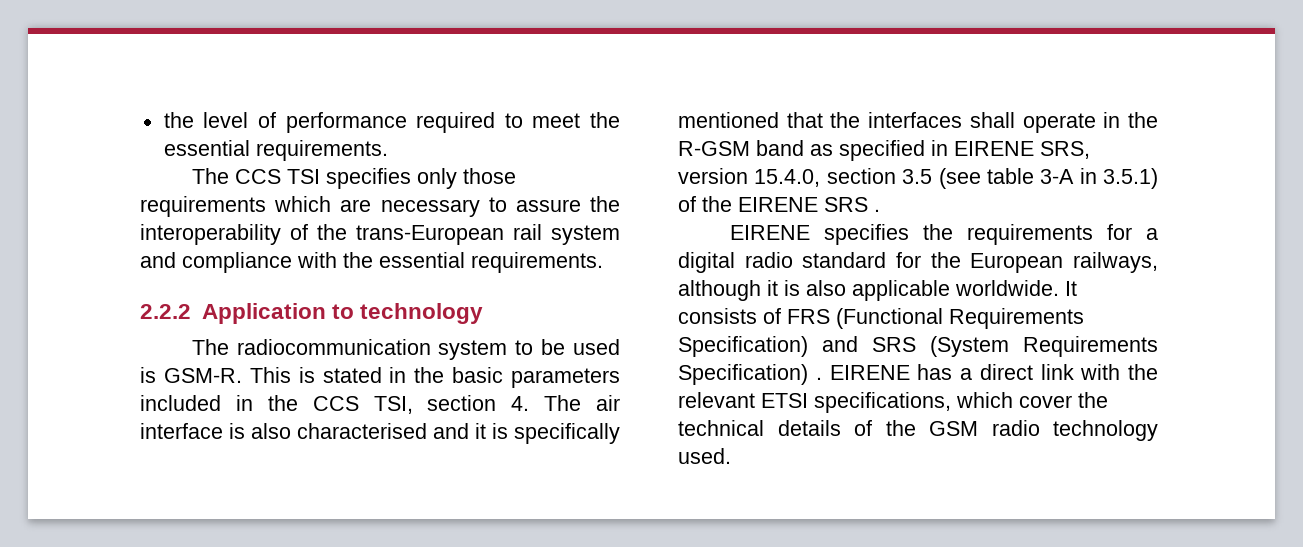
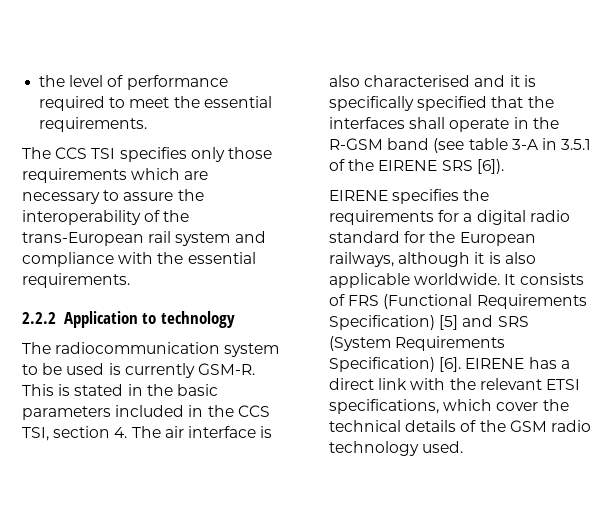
(156, 375) none -> [124,363,195,378] currently
[678,112,779,128] mentioned -> [417,96,488,111] specified
[810,140,1090,161] [678,168,933,187] as specified in EIRENE SRS, version 15.4.0, section 3.5 -> (430, 144) none
[1103,168,1158,189] 3.5.1) -> [561,139,592,150] 3.5.1
[874,209,880,212] . -> [476,159,504,174] [6]).
(808, 346) none -> [439,315,459,330] [5]
[815,377,822,380] . -> [439,357,462,372] [6].

